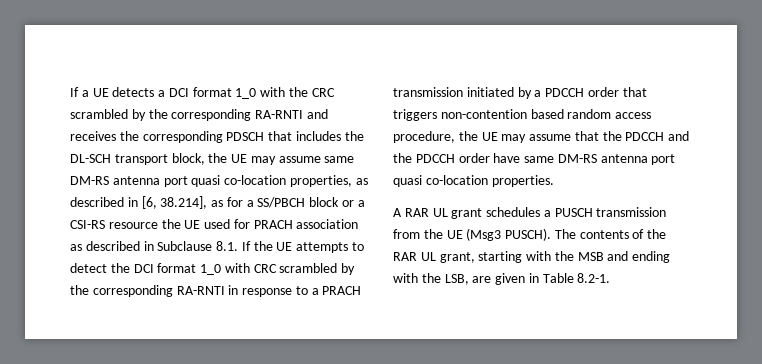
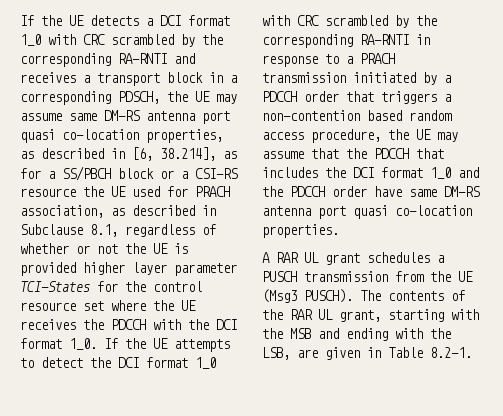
[70,87,89,97] If a -> [20,15,62,26] If the
[289,87,309,97] the -> (76, 39) none
[119,131,364,143] [70,153,205,165] the corresponding PDSCH that includes the DL-SCH transport block, -> [83,72,237,86] [20,91,160,105] a transport block in a corresponding PDSCH,
[296,219,359,229] association -> [20,205,104,218] association,
[216,241,239,251] 8.1. -> [90,224,216,237] [20,243,188,254] [20,262,237,276] [20,281,202,292] [20,300,196,311] [20,319,237,330] [20,338,97,350] 8.1, regardless of whether or not the UE is provided higher layer parameter TCI-States for the control resource set where the UE receives the PDCCH with the DCI format 1_0.
(437, 115) none -> [444,94,451,102] a
(665, 136) none -> [416,148,444,159] [262,167,451,179] that includes the DCI format 1_0

